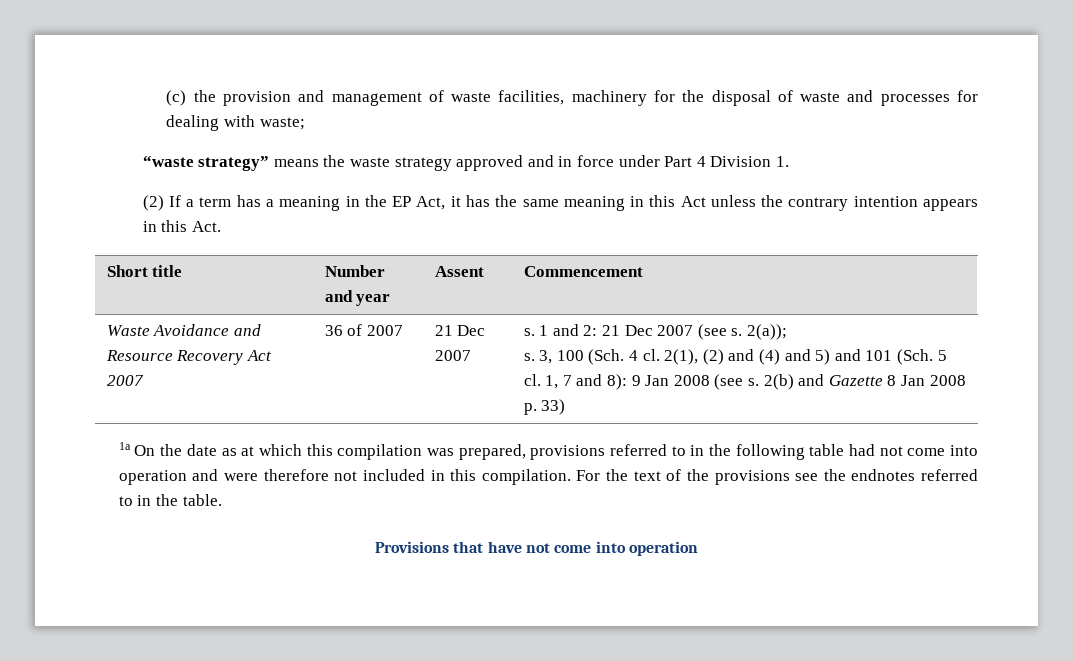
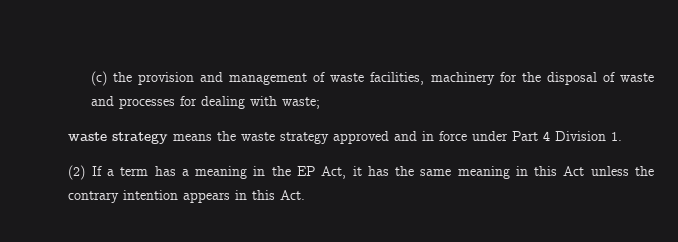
[142,155,270,171] “waste strategy” -> [68,132,169,144] waste strategy
[106,265,183,277] [324,265,385,277] [324,290,391,306] [434,266,484,277] [523,266,643,277] [106,324,261,336] [105,350,272,365] [106,375,144,386] [324,324,403,336] [434,325,486,336] [434,350,471,361] [523,324,787,340] [523,349,947,365] [523,374,966,390] [523,399,566,415] [118,442,979,460] [118,469,978,485] [118,494,222,506] [375,541,698,556] // Short title | Number and year | Assent | Commencement // Waste Avoidance and Resource Recovery Act 2007 | 36 of 2007 | 21 Dec 2007 | s. 1 and 2: 21 Dec 2007 (see s. 2(a)); // s. 3, 100 (Sch. 4 cl. 2(1), (2) and (4) and 5) and 101 (Sch. 5 cl. 1, 7 and 8): 9 Jan 2008 (see s. 2(b) and Gazette 8 Jan 2008 p. 33) // 1a On the date as at which this compilation was prepared, provisions referred to in the following table had not come into operation and were therefore not included in this compilation. For the text of the provisions see the endnotes referred to in the table. // Provisions that have not come into operation -> (306, 195) none

